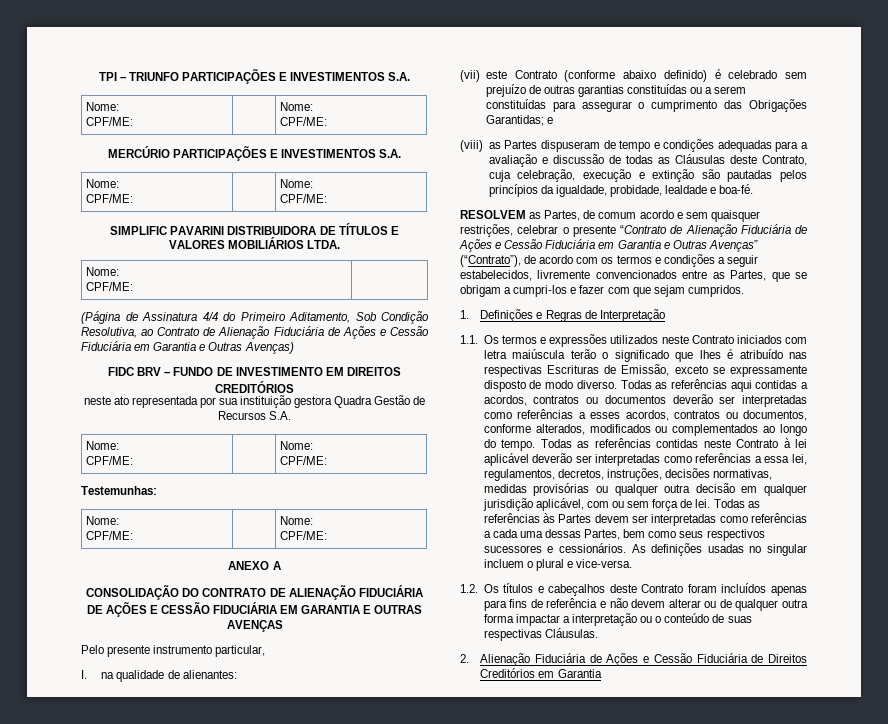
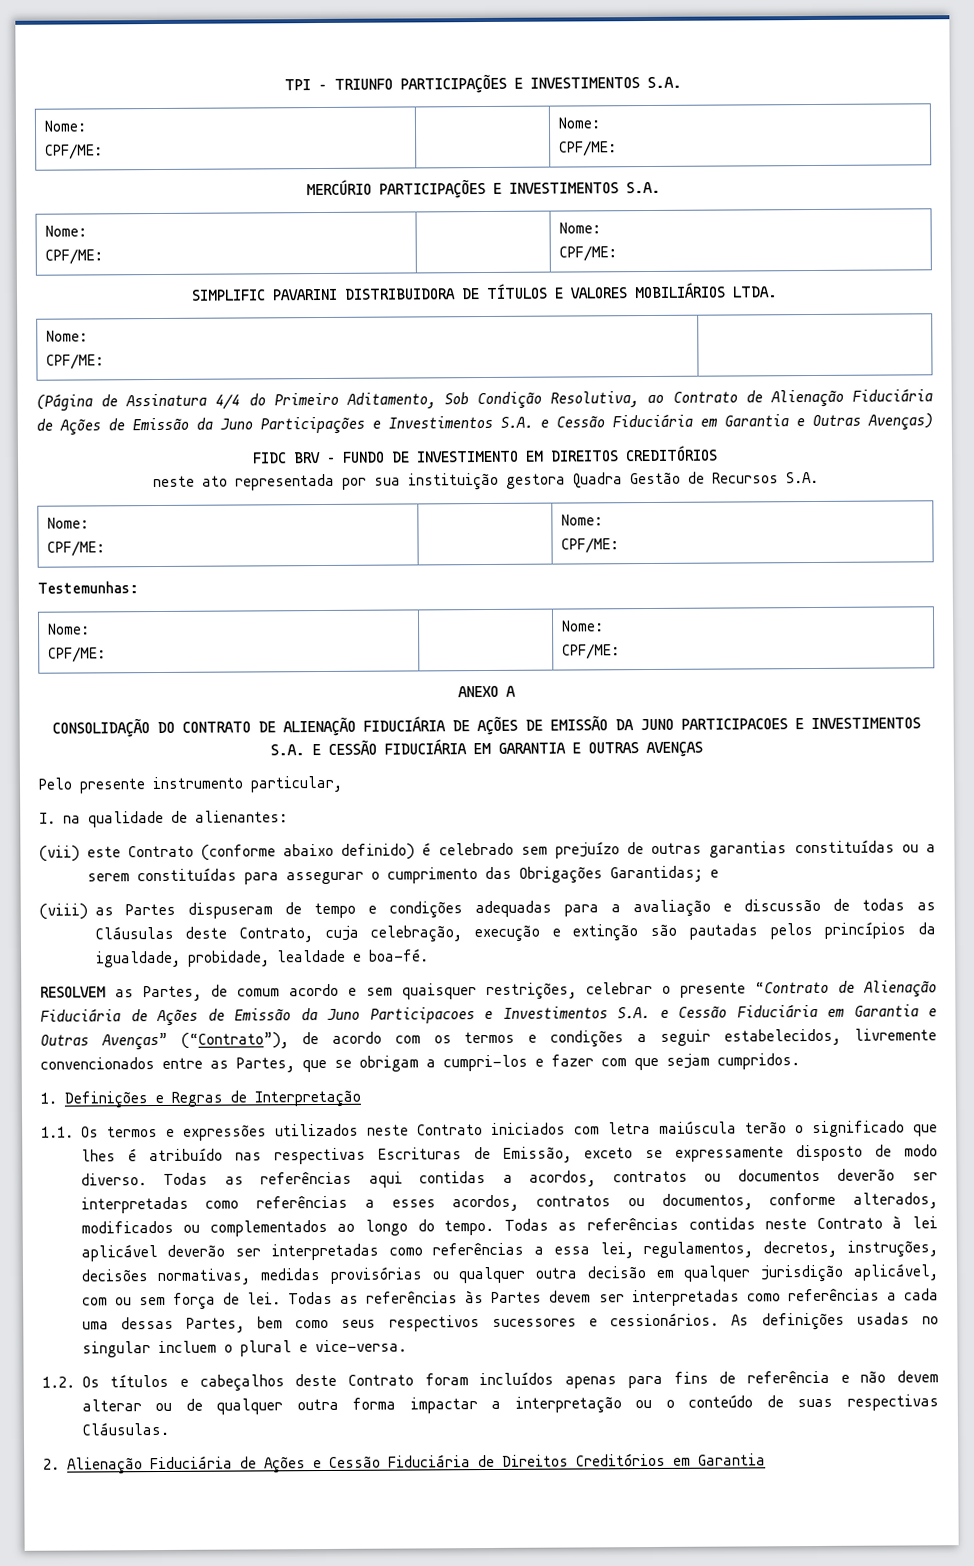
(376, 332) none -> [108,415,533,435] de Emissão da Juno Participações e Investimentos S.A.
(147, 609) none -> [525,715,921,731] [270,744,305,756] DE EMISSÃO DA JUNO PARTICIPACOES E INVESTIMENTOS S.A.
(492, 245) none -> [207,1006,650,1024] de Emissão da Juno Participacoes e Investimentos S.A.

